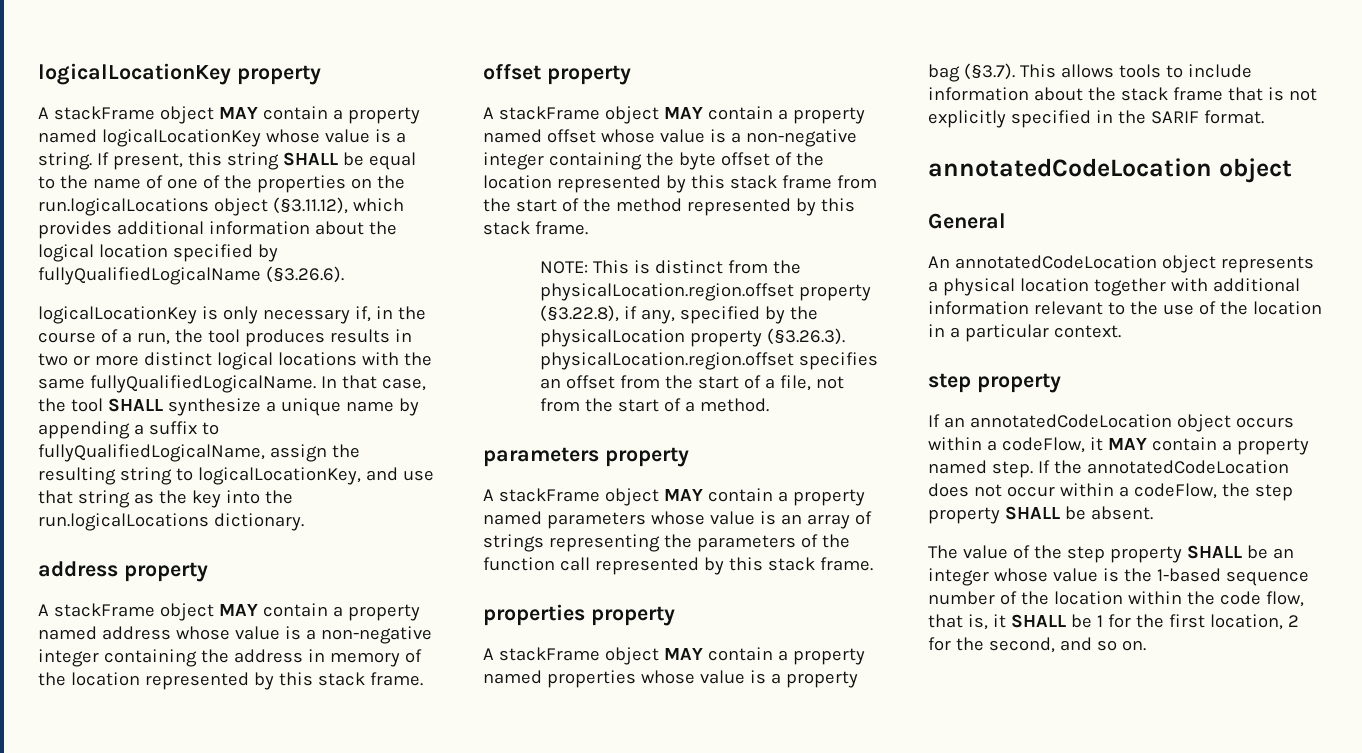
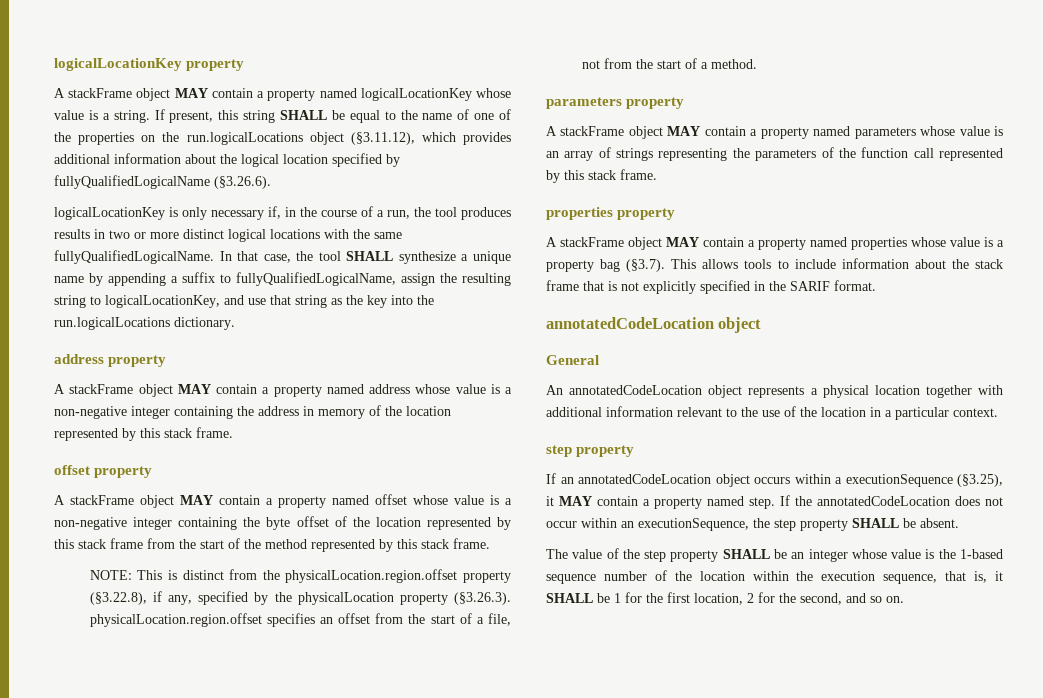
[1001,437,1085,453] codeFlow, -> [845,474,1003,487] executionSequence (§3.25),
[1118,483,1217,499] a codeFlow, -> [621,518,749,531] an executionSequence,
[1219,591,1304,607] code flow, -> [821,571,938,584] execution sequence,

